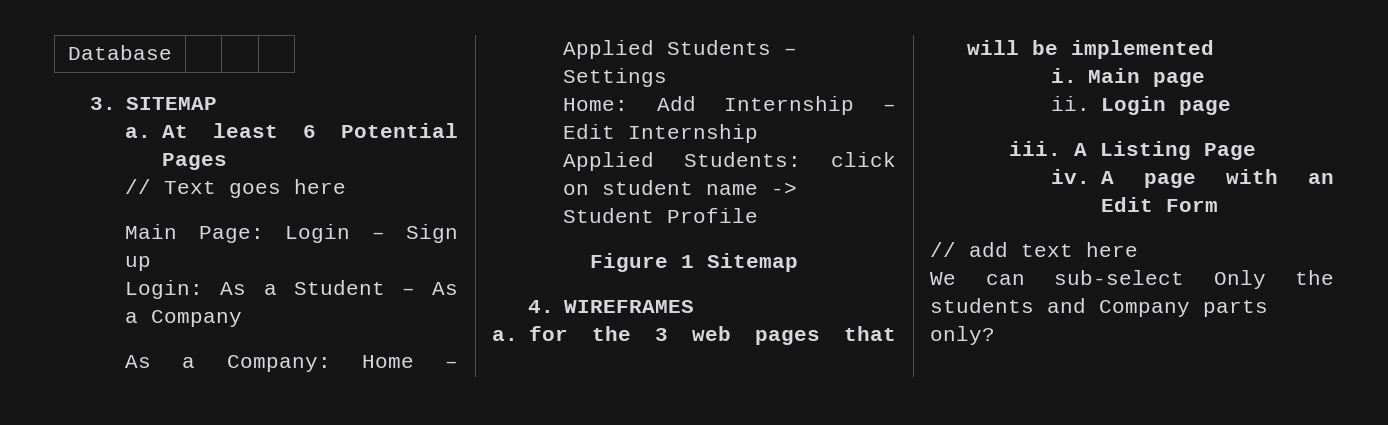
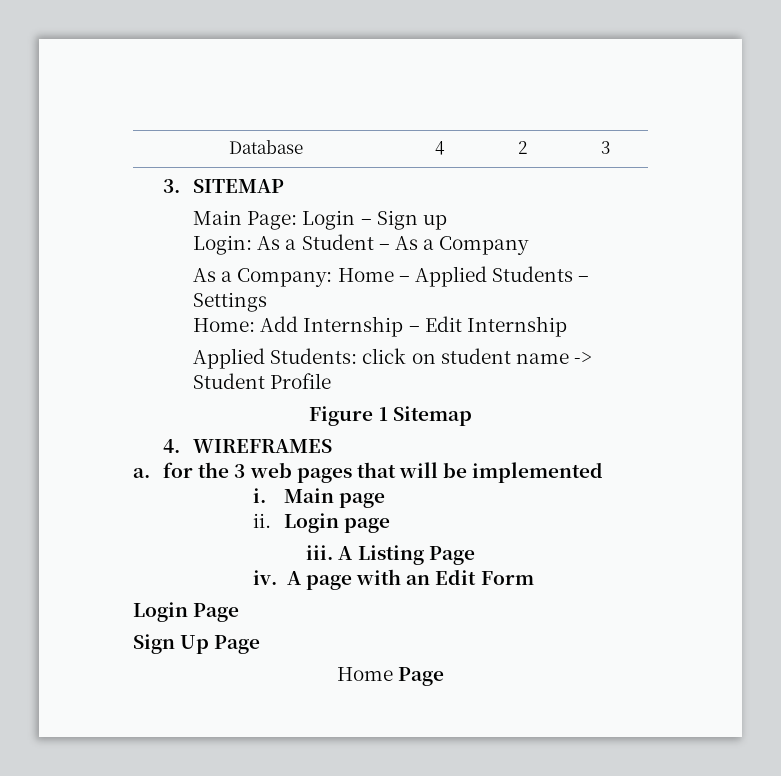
(172, 52) | | -> [434,141,445,155] [517,141,527,154] [601,141,610,154] 4 | 2 | 3
[125,123,458,138] [161,153,227,170] [125,179,347,198] // a. At least 6 Potential Pages // // Text goes here -> (285, 186) none
[930,242,1138,257] [930,270,1334,289] [930,298,1268,317] [930,326,995,345] // add text here // We can sub-select Only the students and Company parts only? -> [133,602,240,622] [133,634,261,654] [336,667,445,686] Login Page // Sign Up Page // Home Page

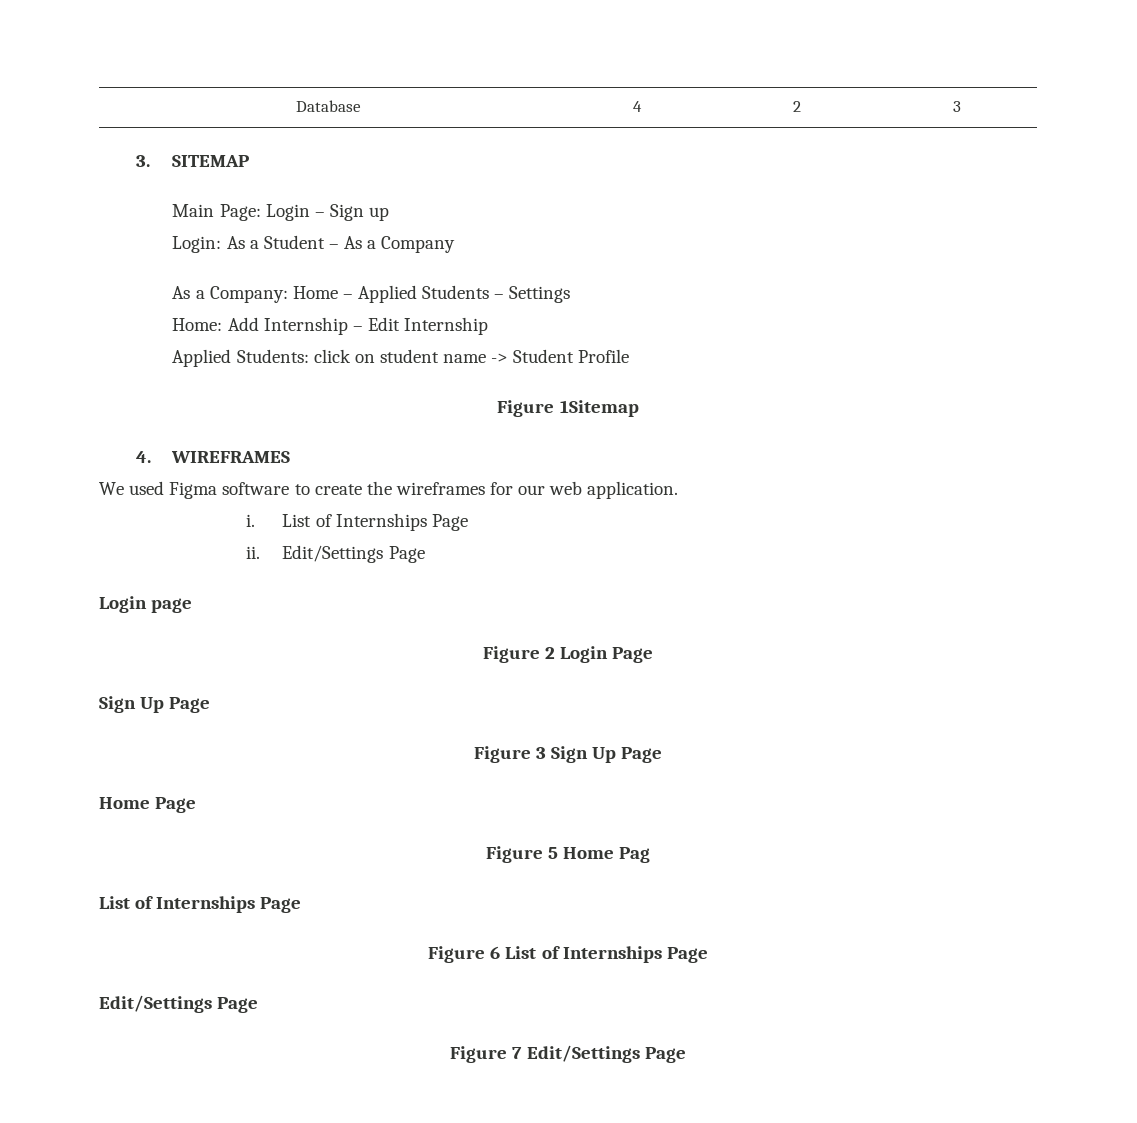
[378,406,472,426] 1 Sitemap -> [559,400,639,417] 1Sitemap
[133,462,604,483] [253,488,385,508] a. for the 3 web pages that will be implemented // i. Main page -> [99,481,679,499] [245,513,468,531] We used Figma software to create the wireframes for our web application. // i. List of Internships Page
(272, 520) none -> [282,545,425,563] Edit/Settings Page //
[306,545,475,565] [253,569,534,590] iii. A Listing Page // iv. A page with an Edit Form // -> [482,646,555,663] Figure 2
[336,667,393,681] Home -> [473,746,663,763] [99,797,197,813] [485,846,651,863] [99,896,302,913] [428,946,708,963] [99,995,259,1013] [450,1045,640,1063] Figure 3 Sign Up Page // Home Page // Figure 5 Home Pag // List of Internships Page // Figure 6 List of Internships Page // Edit/Settings Page // Figure 7 Edit/Settings

